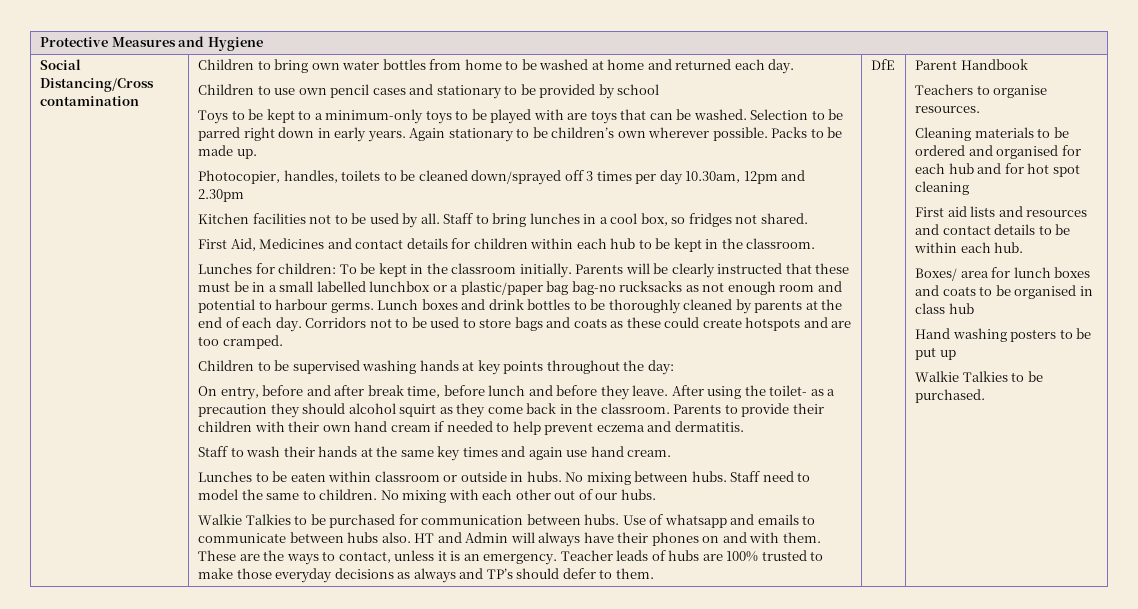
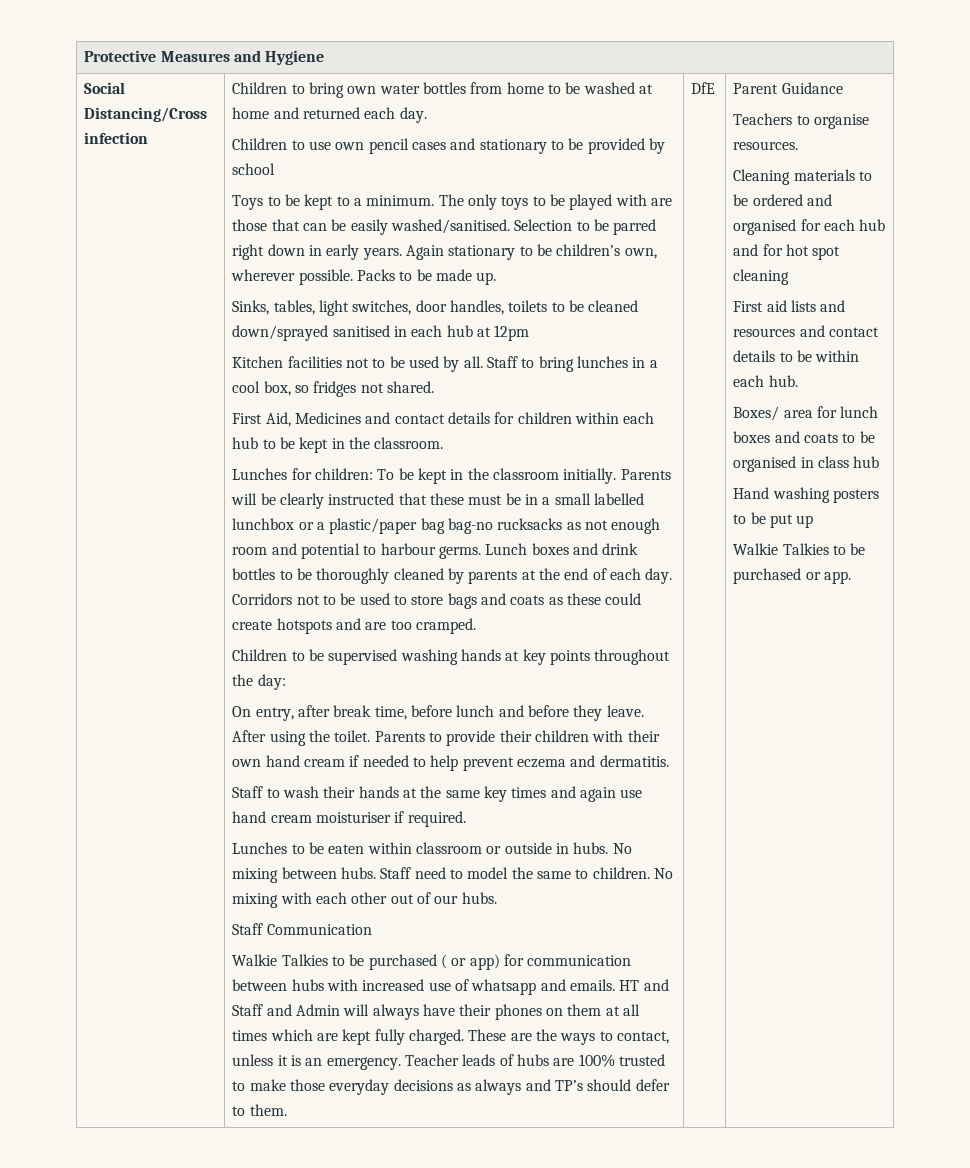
[39,96,139,106] contamination -> [84,132,149,144] infection
[325,109,424,124] minimum-only -> [366,194,498,210] minimum. The only
[590,110,617,124] toys -> [232,219,268,231] those
[693,109,747,120] washed. -> [350,219,511,235] easily washed/sanitised.
[617,131,646,138] own -> [624,248,657,259] own,
[197,170,280,184] Photocopier, -> [232,300,447,316] Sinks, tables, light switches, door
[564,170,741,185] off 3 times per day 10.30am, -> [332,325,492,337] sanitised in each hub at
[781,170,806,181] [197,189,244,202] and 2.30pm -> (530, 333) none
[262,385,331,396] before and -> (294, 714) none
[769,385,836,396] [197,403,670,418] toilet- as a precaution they should alcohol squirt as they come back in the classroom. -> [334,730,371,742] toilet.
[627,450,672,457] cream. -> [270,811,466,827] cream moisturiser if required.
[197,514,816,528] [197,532,435,543] // Walkie Talkies to be purchased for communication between hubs. Use of whatsapp and emails to communicate between hubs also. HT -> [232,923,372,935] [232,954,632,970] [232,979,669,995] [232,1004,264,1016] // Staff Communication // Walkie Talkies to be purchased ( or app) for communication between hubs with increased use of whatsapp and emails. HT and Staff
[722,532,821,543] and with them. -> [567,1004,640,1016] [232,1029,465,1045] them at all times which are kept fully charged.
[960,59,1028,70] Handbook -> [781,82,843,94] Guidance
[914,389,985,403] purchased. -> [733,568,852,584] purchased or app.

